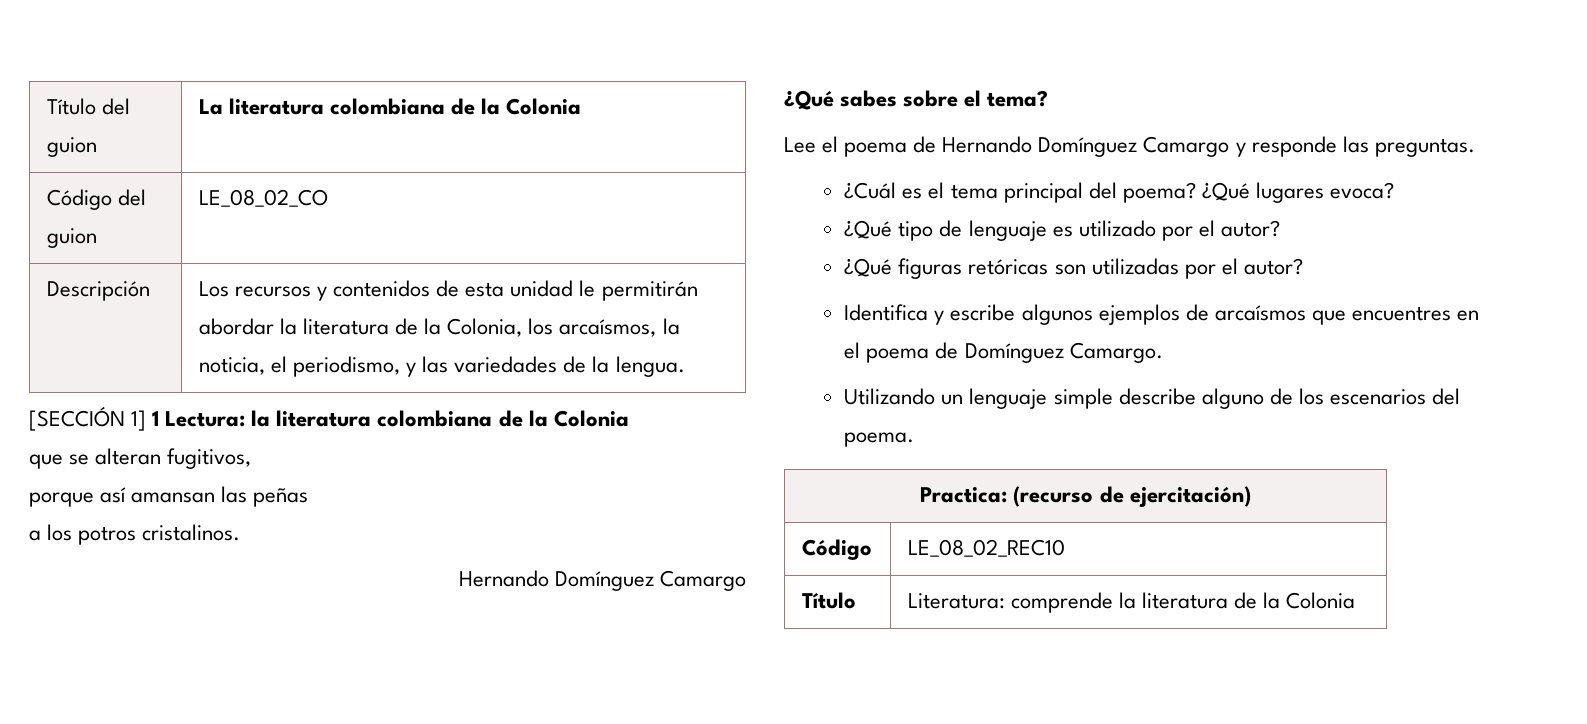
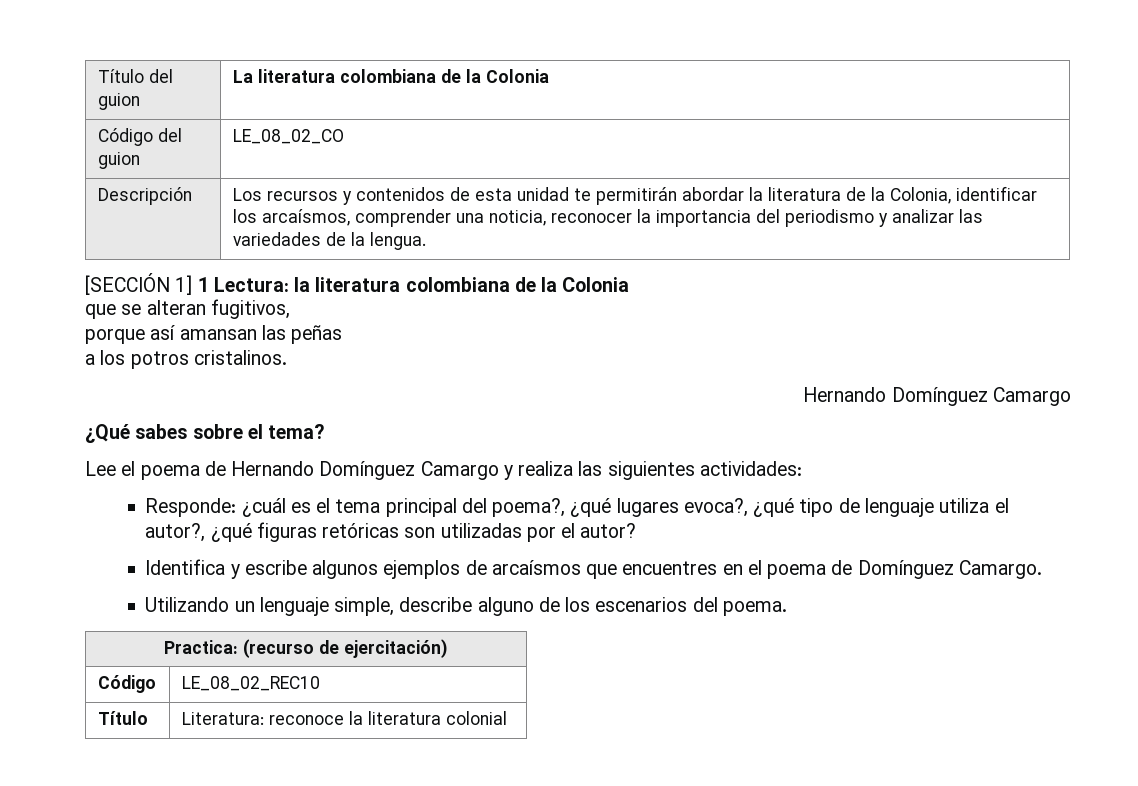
[579,280,596,297] le -> [573,188,591,201] te
(523, 327) none -> [955,186,1037,201] identificar
[662,318,680,335] [198,356,417,377] la noticia, el periodismo, y -> [354,209,954,227] comprender una noticia, reconocer la importancia del periodismo y analizar
[1251,136,1475,157] [844,182,897,199] responde las preguntas. // ¿Cuál -> [518,461,802,480] [145,498,286,517] realiza las siguientes actividades: // Responde: ¿cuál
[1122,182,1395,203] [844,220,1280,241] [844,258,893,277] poema? ¿Qué lugares evoca? // ¿Qué tipo de lenguaje es utilizado por el autor? // ¿Qué -> [492,498,1009,517] [145,523,252,542] poema?, ¿qué lugares evoca?, ¿qué tipo de lenguaje utiliza el autor?, ¿qué
[1053,388,1113,409] simple -> [334,597,395,616] simple,
[1011,592,1356,613] comprende la literatura de la Colonia -> [268,711,507,725] reconoce la literatura colonial

